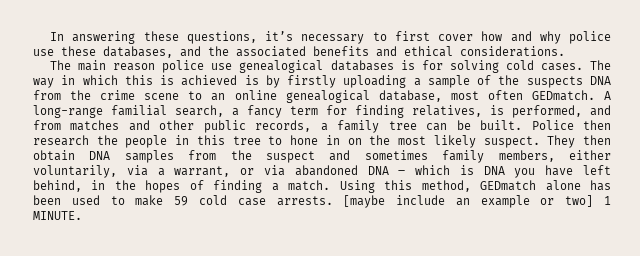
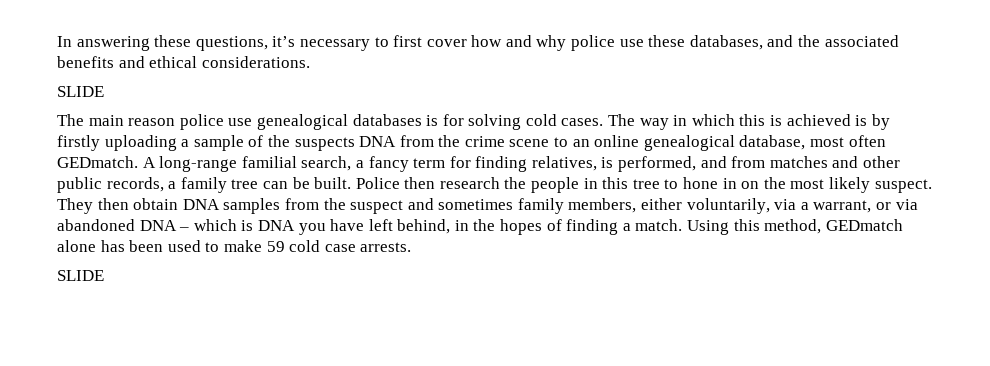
(565, 51) none -> [57,86,104,97] // SLIDE
[343,195,611,208] [33,211,82,220] [maybe include an example or two] 1 MINUTE. -> [57,270,104,281] // SLIDE

